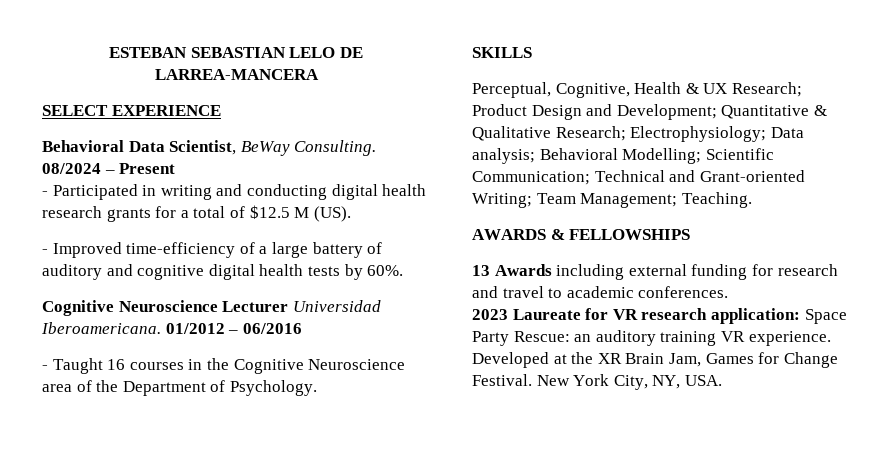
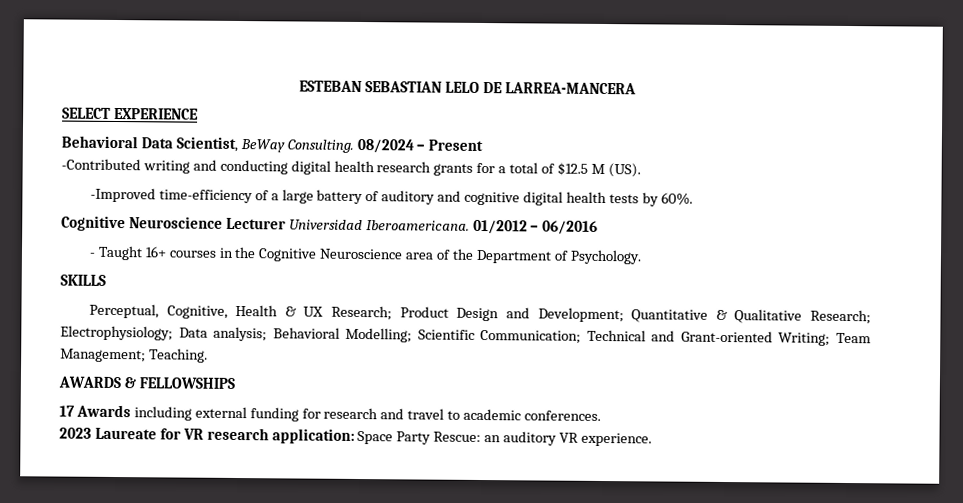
[42,184,157,200] - Participated in -> [61,158,141,171] -Contributed
[42,242,122,258] - Improved -> [89,187,156,203] -Improved
[107,359,126,370] 16 -> [144,246,167,258] 16+
[472,265,490,276] 13 -> [59,405,75,417] 17
[660,331,717,346] training -> (558, 438) none
[472,352,838,368] [472,374,722,390] Developed at the XR Brain Jam, Games for Change Festival. New York City, NY, USA. -> (652, 439) none

